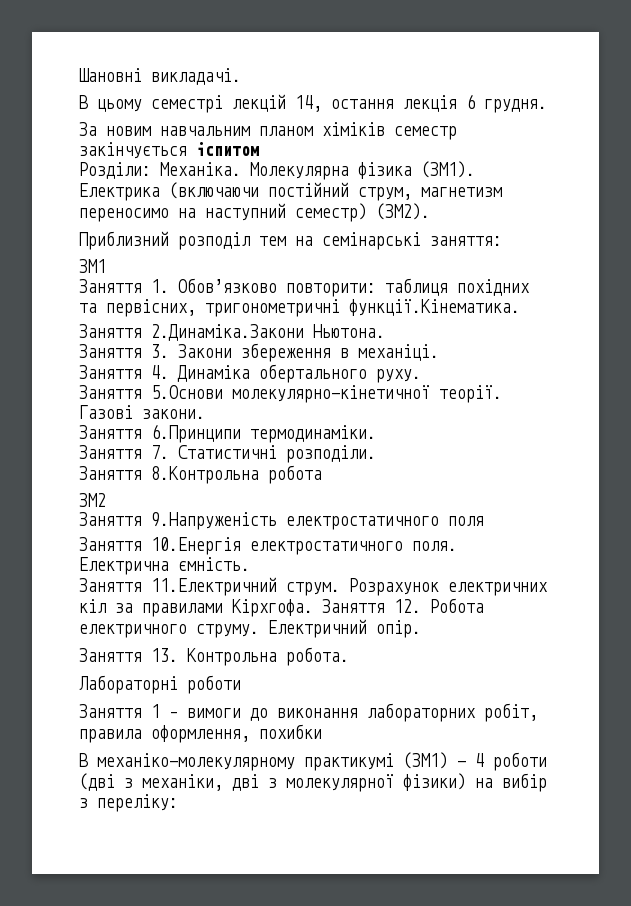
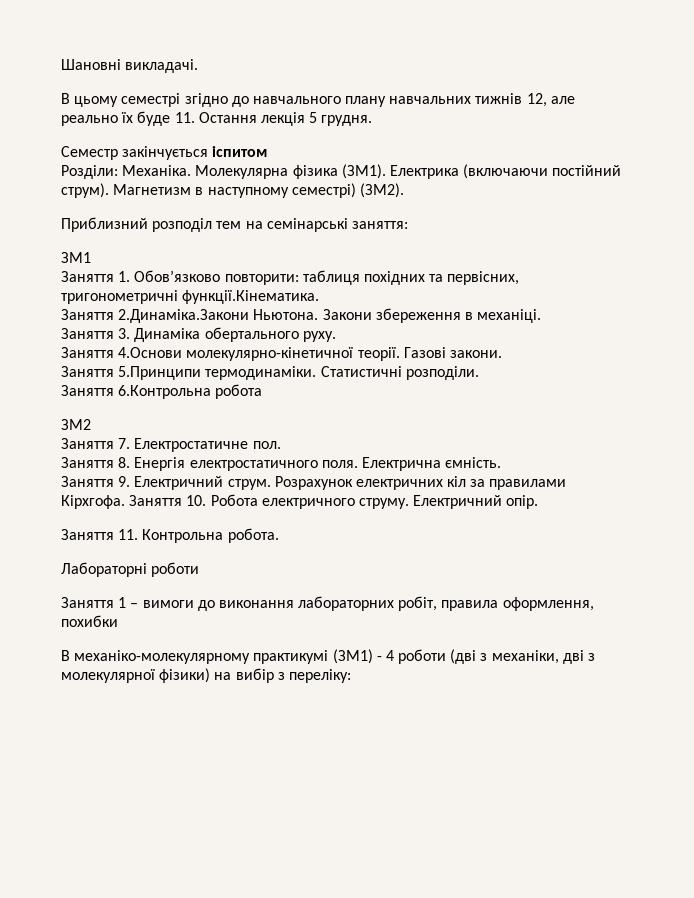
[232,94,547,113] [79,122,457,140] лекцій 14, остання лекція 6 грудня. // За новим навчальним планом хіміків семестр -> [184,93,575,107] [61,111,373,126] [61,146,118,160] згідно до навчального плану навчальних тижнів 12, але реально їх буде 11. Остання лекція 5 грудня. // Семестр
[358,187,502,201] [79,203,367,222] струм, магнетизм переносимо на наступний семестр) -> [61,183,356,198] струм). Магнетизм в наступному семестрі)
[79,344,169,358] // Заняття 3. -> (319, 314) none
[151,365,169,379] 4. -> [118,328,131,339] 3.
[151,385,223,399] 5.Основи -> [118,347,183,358] 4.Основи
[151,424,241,443] 6.Принципи -> [118,366,202,380] 5.Принципи
[79,445,169,459] // Заняття 7. -> (317, 373) none
[151,466,259,484] 8.Контрольна -> [118,385,212,399] 6.Контрольна
[151,512,484,530] [79,537,241,555] 9.Напруженість електростатичного поля // Заняття 10.Енергія -> [118,438,281,452] [61,457,186,471] 7. Електростатичне пол. // Заняття 8. Енергія
[151,577,277,596] 11.Електричний -> [118,476,224,490] 9. Електричний
[394,599,421,613] 12. -> [186,495,207,506] 10.
[151,648,178,662] 13. -> [118,529,139,540] 11.

